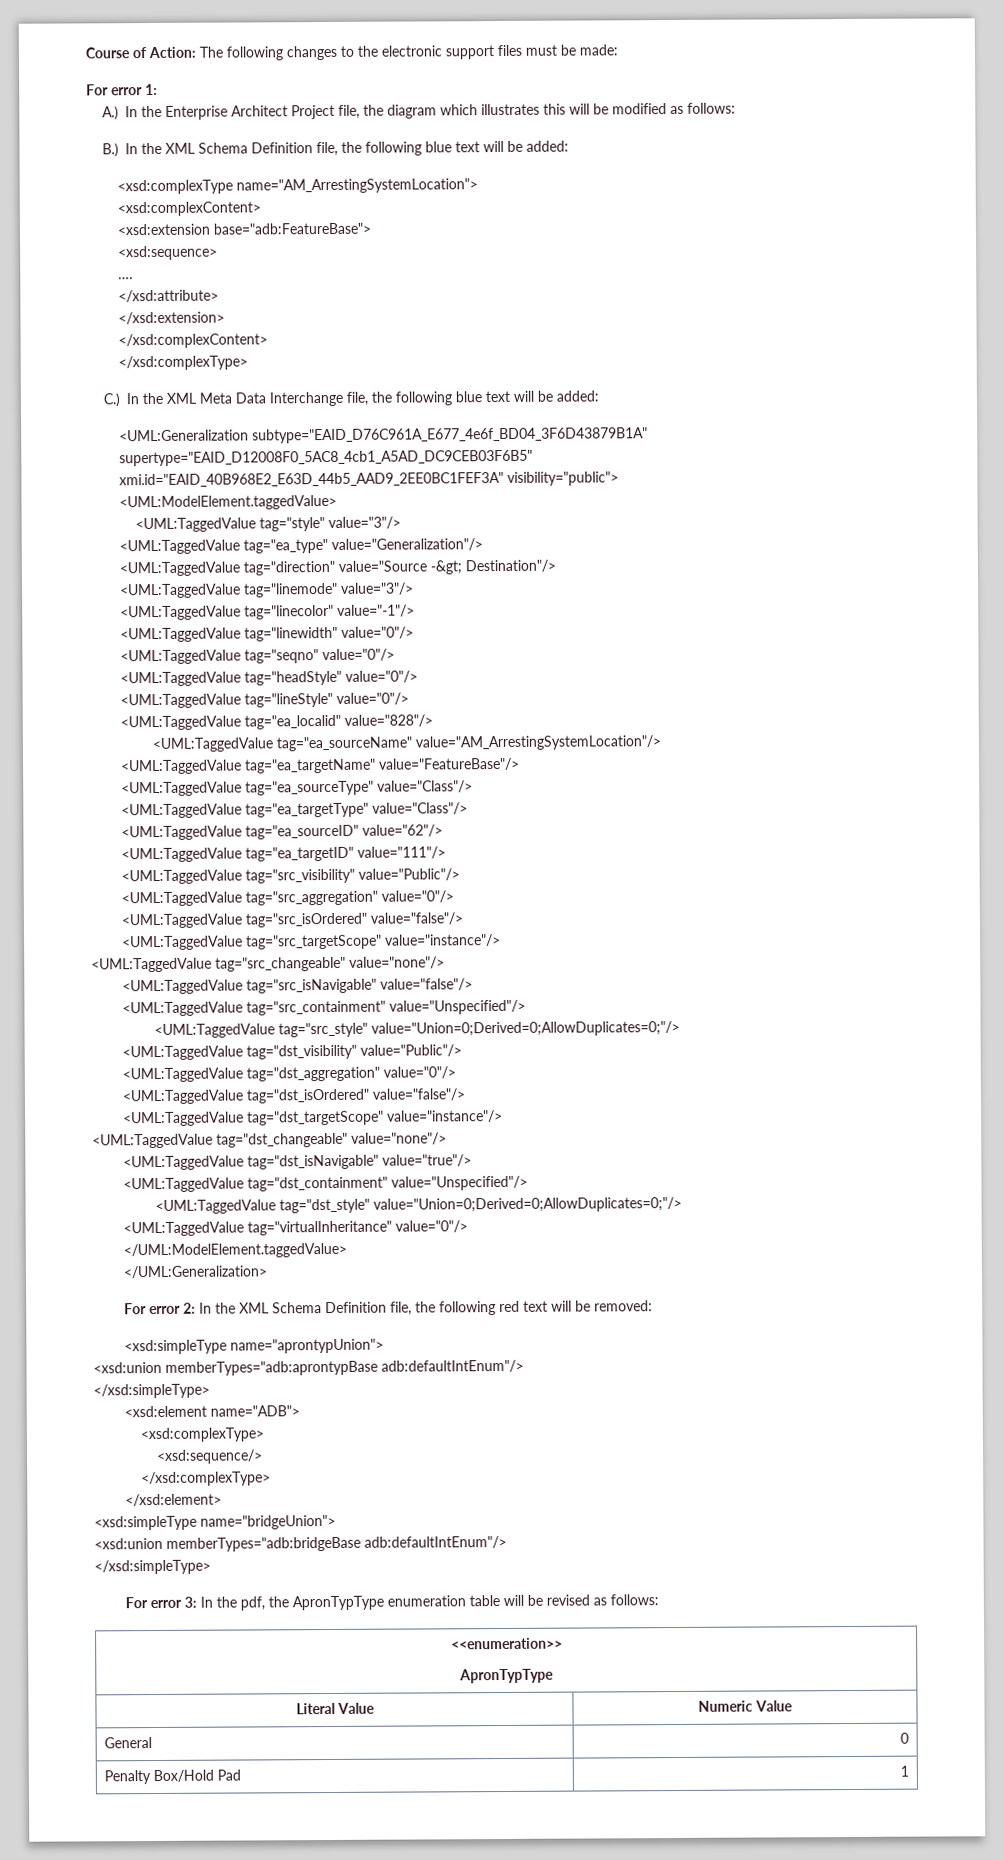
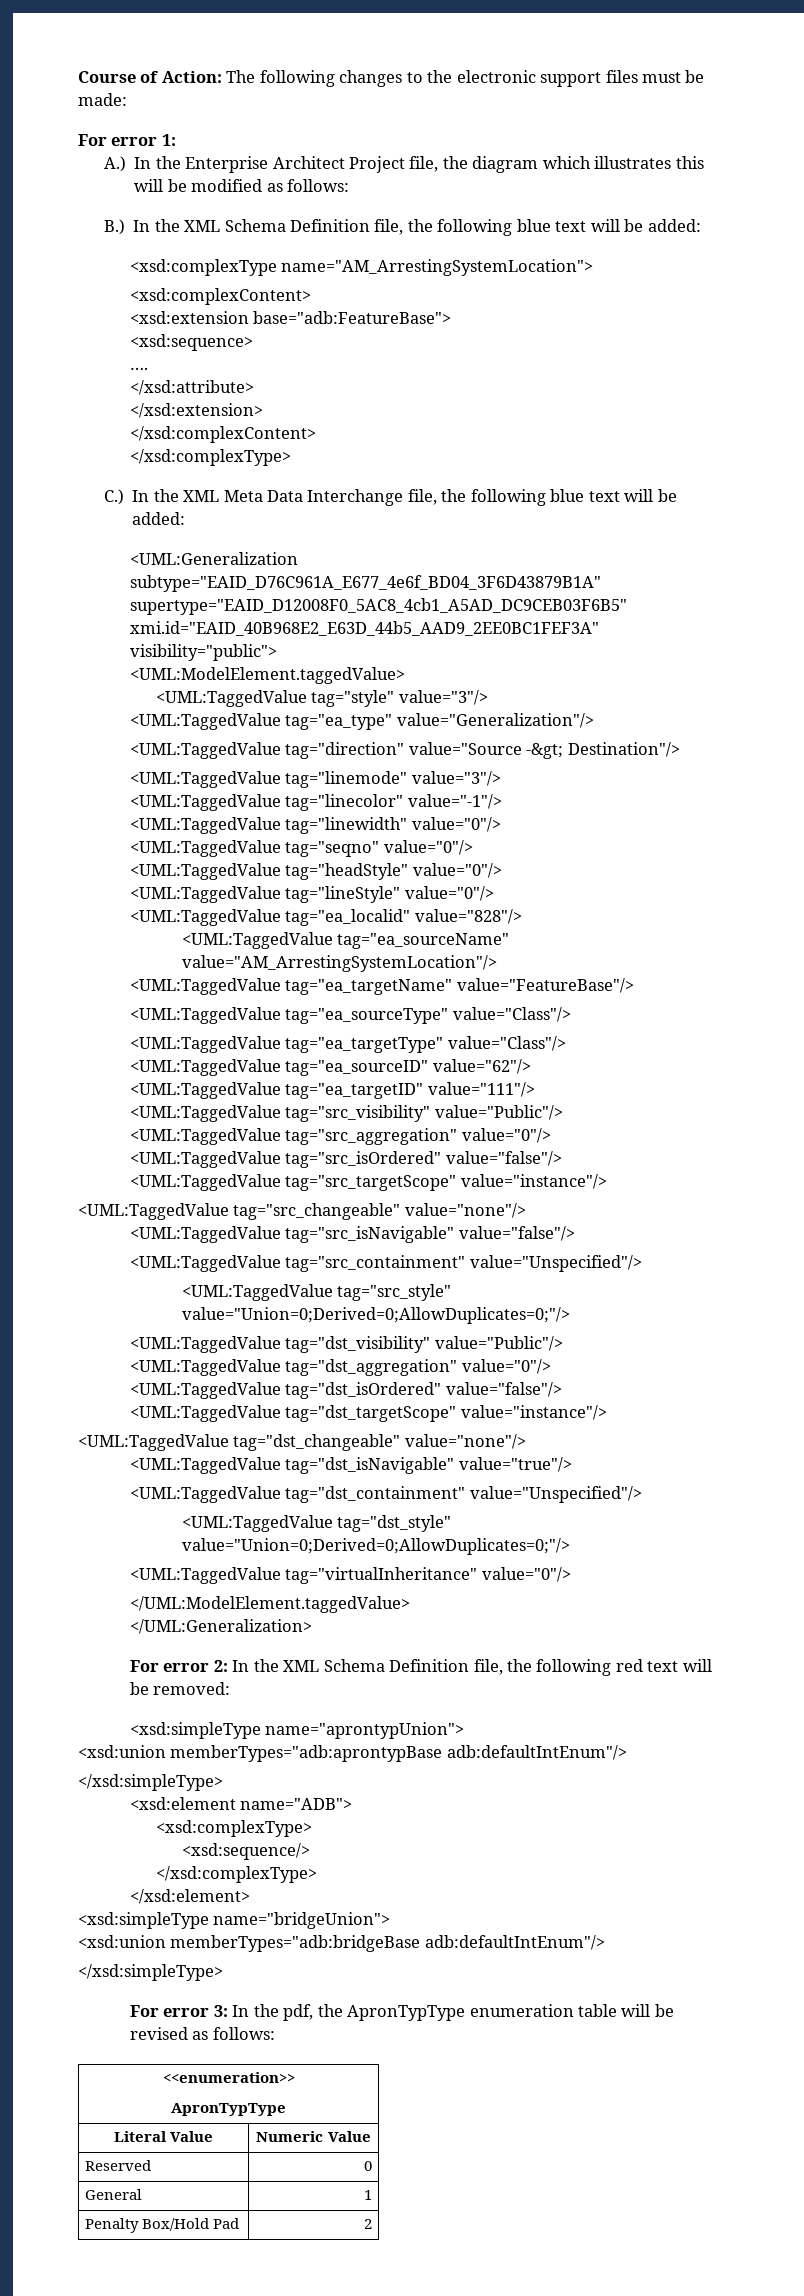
(793, 1706) none -> [84,2160,151,2171] [364,2161,373,2171] // Reserved | 0
[900,1732,910,1744] 0 -> [364,2190,373,2200] 1
[900,1765,910,1777] 1 -> [364,2219,373,2229] 2

